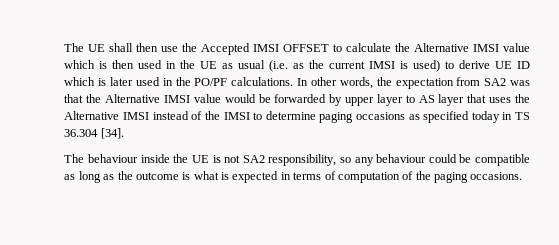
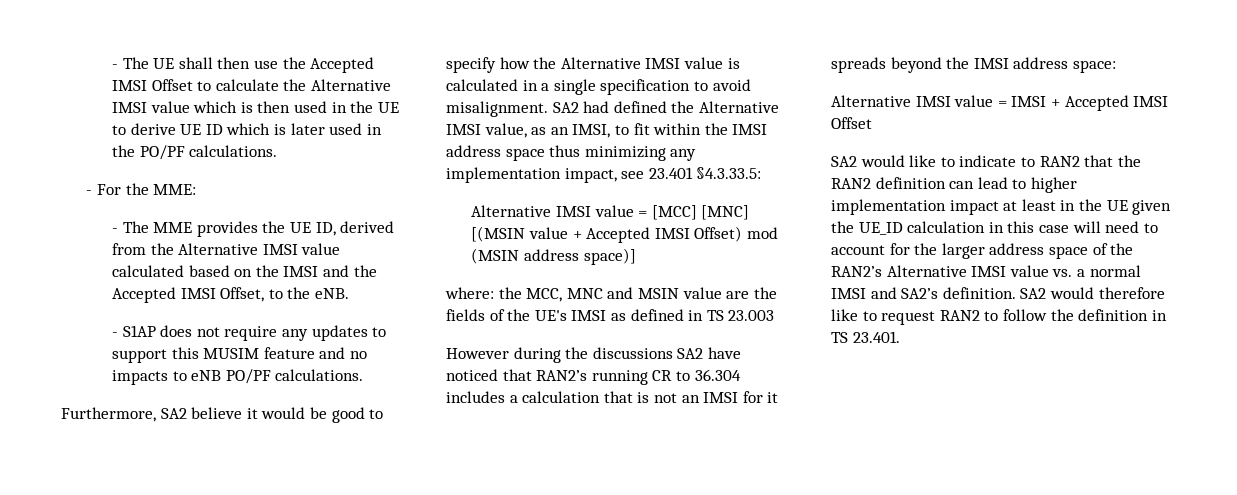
(64, 47) none -> [111,64,118,69] -
[283,44,330,52] OFFSET -> [151,79,193,91] Offset
[222,60,441,72] as usual (i.e. as the current IMSI is used) -> (399, 107) none
[297,77,530,89] [64,94,531,106] [64,111,530,123] [64,128,124,139] [64,154,530,166] [64,171,523,183] In other words, the expectation from SA2 was that the Alternative IMSI value would be forwarded by upper layer to AS layer that uses the Alternative IMSI instead of the IMSI to determine paging occasions as specified today in TS 36.304 [34]. // The behaviour inside the UE is not SA2 responsibility, so any behaviour could be compatible as long as the outcome is what is expected in terms of computation of the paging occasions. -> [86,183,197,195] [111,221,395,237] [111,243,341,255] [111,265,377,277] [111,287,349,303] [111,325,387,341] [111,347,367,363] [111,369,364,385] [61,407,384,423] [446,57,740,73] [446,79,751,95] [446,101,779,117] [446,123,768,138] [446,145,697,161] [446,167,762,183] [471,205,750,220] [471,226,779,243] [471,248,636,265] [445,287,777,302] [446,309,775,321] [446,347,741,363] [446,369,741,385] [446,391,779,403] [831,57,1116,73] [831,95,1169,111] [831,117,872,129] [831,155,1141,167] [831,177,1077,193] [831,199,1172,215] [831,221,1158,235] [831,243,1134,259] [831,265,1141,277] [831,287,1165,299] [831,309,1167,325] [831,331,900,343] // - For the MME: // - The MME provides the UE ID, derived from the Alternative IMSI value calculated based on the IMSI and the Accepted IMSI Offset, to the eNB. // - S1AP does not require any updates to support this MUSIM feature and no impacts to eNB PO/PF calculations. // Furthermore, SA2 believe it would be good to specify how the Alternative IMSI value is calculated in a single specification to avoid misalignment. SA2 had defined the Alternative IMSI value, as an IMSI, to fit within the IMSI address space thus minimizing any implementation impact, see 23.401 §4.3.33.5: // Alternative IMSI value = [MCC] [MNC] [(MSIN value + Accepted IMSI Offset) mod (MSIN address space)] // where: the MCC, MNC and MSIN value are the fields of the UE's IMSI as defined in TS 23.003 // However during the discussions SA2 have noticed that RAN2’s running CR to 36.304 includes a calculation that is not an IMSI for it spreads beyond the IMSI address space: // Alternative IMSI value = IMSI + Accepted IMSI Offset // SA2 would like to indicate to RAN2 that the RAN2 definition can lead to higher implementation impact at least in the UE given the UE_ID calculation in this case will need to account for the larger address space of the RAN2’s Alternative IMSI value vs. a normal IMSI and SA2’s definition. SA2 would therefore like to request RAN2 to follow the definition in TS 23.401.

